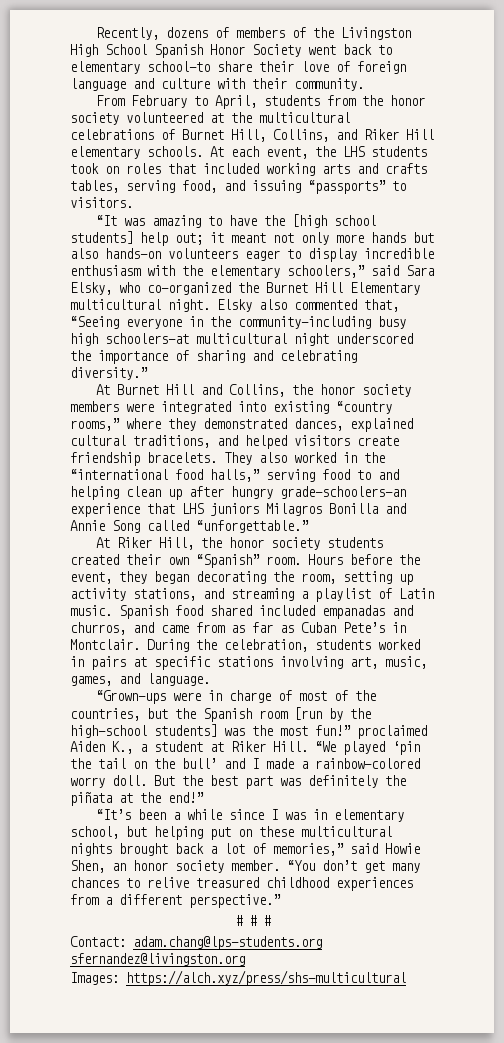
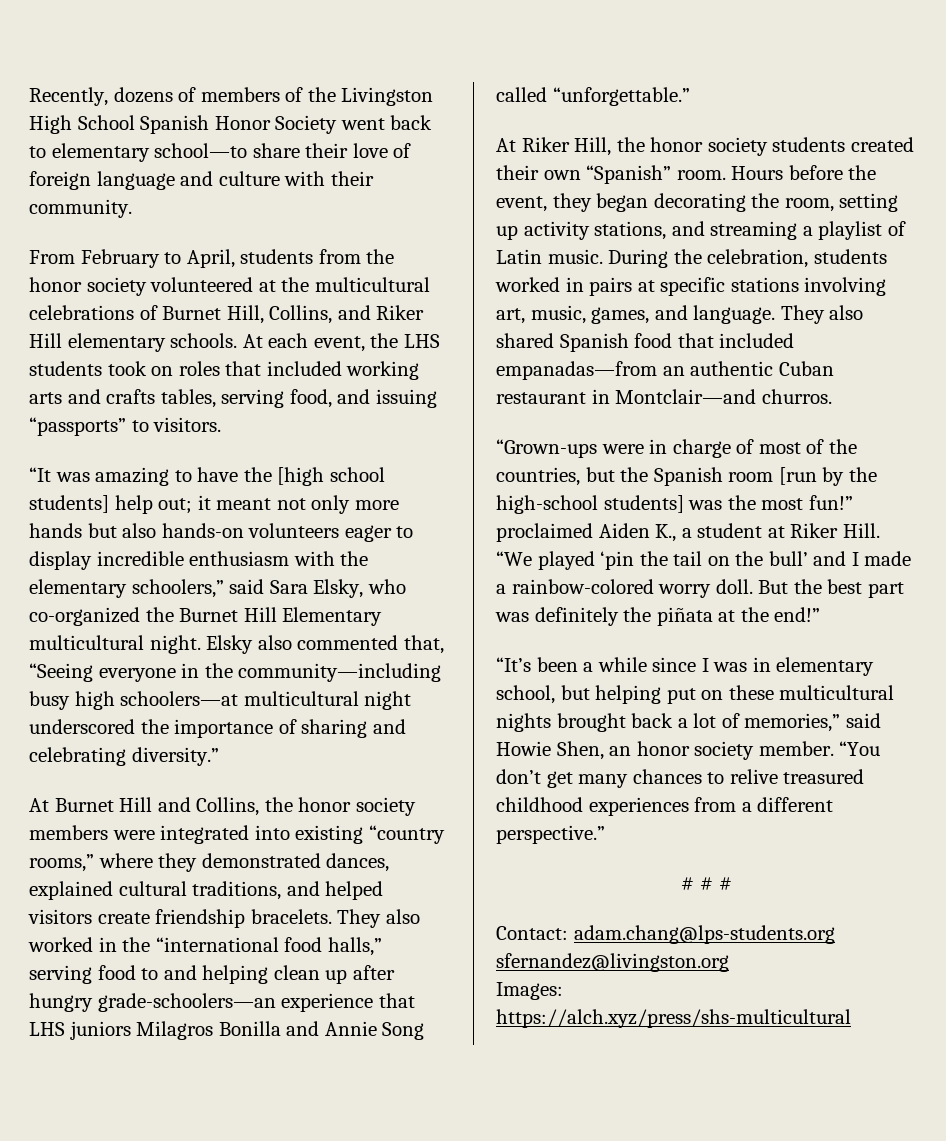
[119,605,413,619] [70,622,406,635] [70,639,140,650] Spanish food shared included empanadas and churros, and came from as far as Cuban Pete’s in Montclair. -> (603, 256) none
(210, 679) none -> [780,305,864,324] [496,333,795,352] [496,361,834,380] [496,389,832,404] They also shared Spanish food that included empanadas—from an authentic Cuban restaurant in Montclair—and churros.

